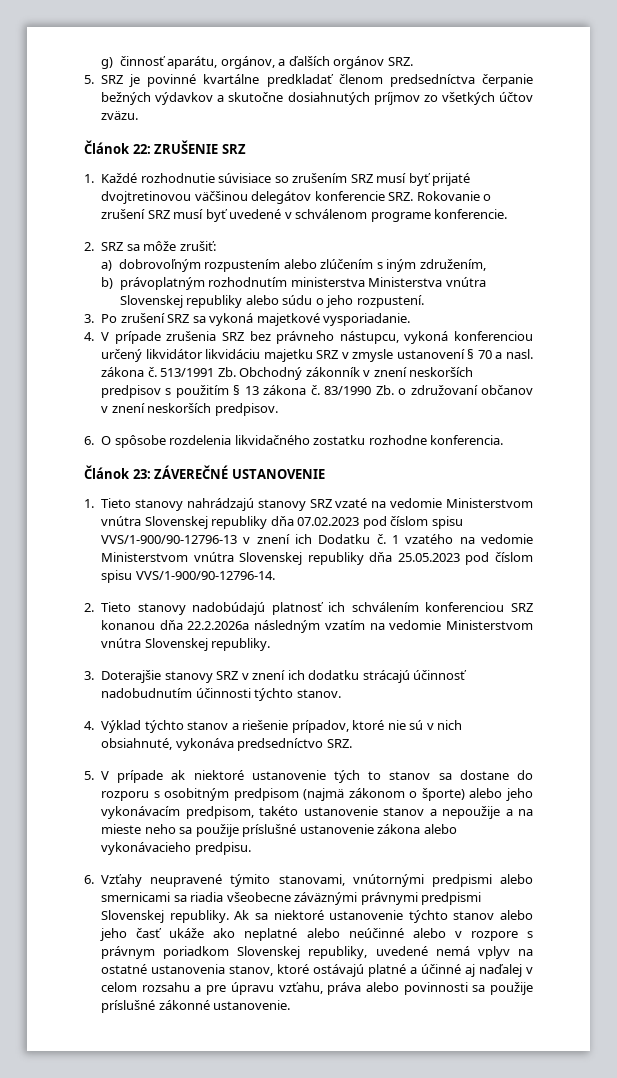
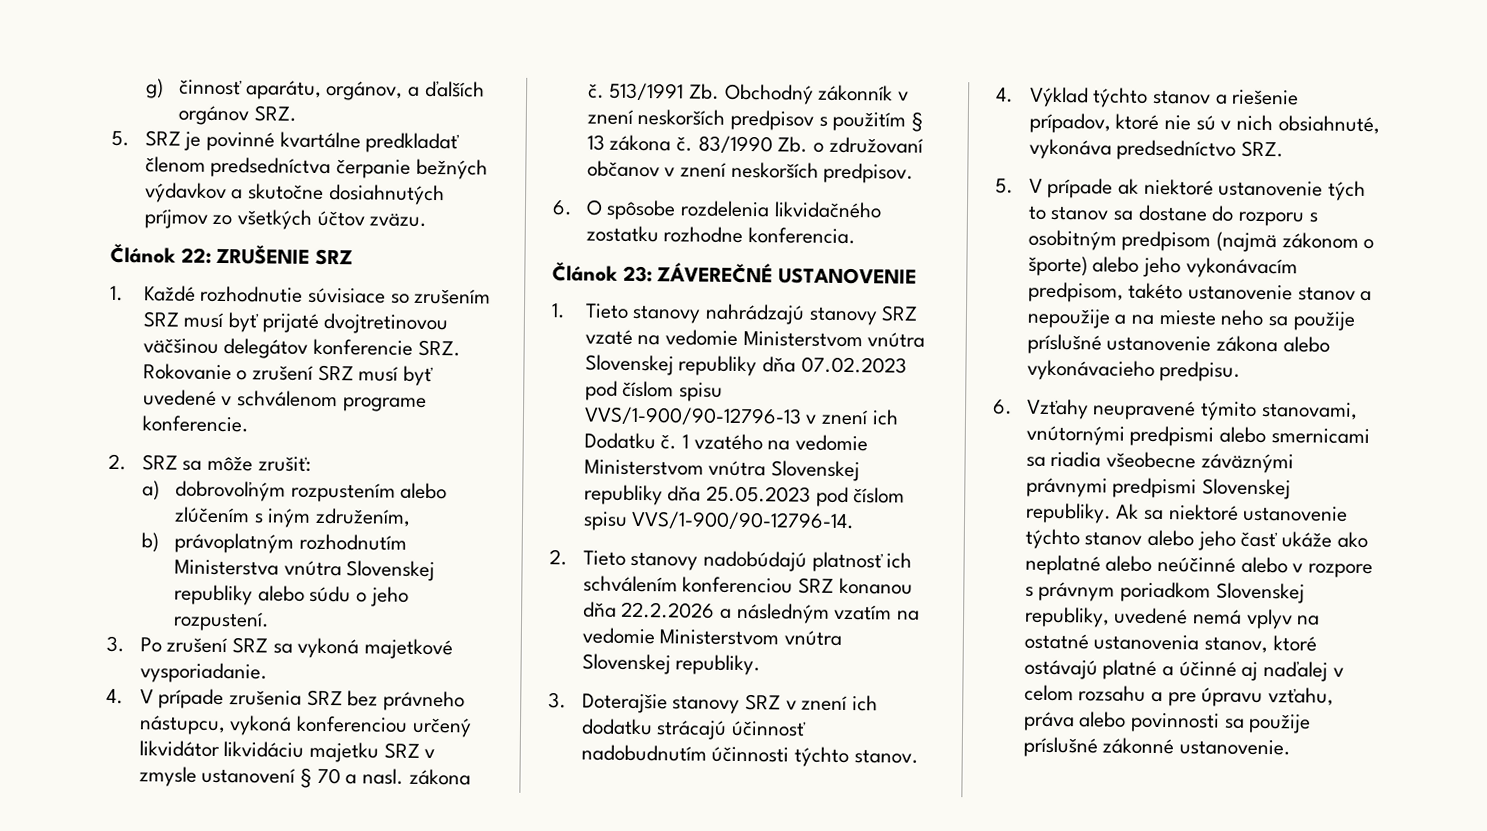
[290,277,365,287] ministerstva -> (407, 542) none
[187,621,250,630] 22.2.2026a -> [621,601,732,619] 22.2.2026 a

